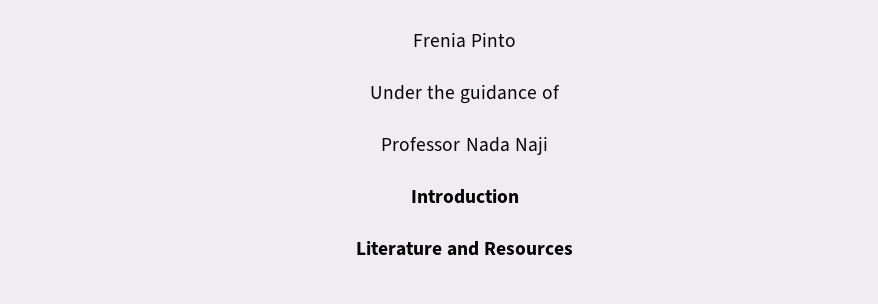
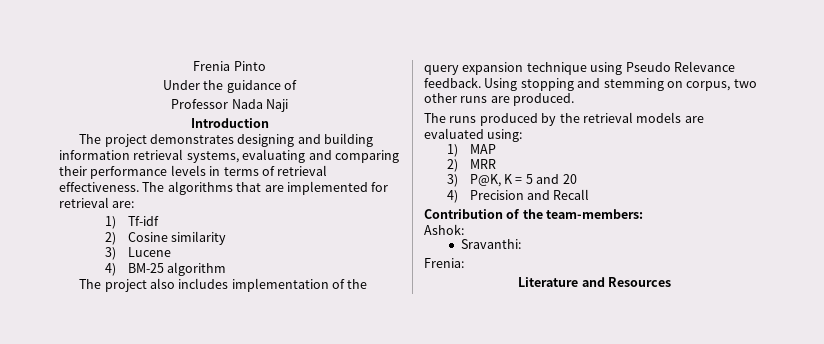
(519, 196) none -> [79,133,374,147] [59,149,399,163] [59,165,328,179] [59,181,389,195] [59,197,135,208] [104,216,159,229] [104,231,226,245] [104,247,171,260] [104,262,226,276] [79,278,368,292] [424,61,735,75] [424,77,757,91] [424,93,575,106] [424,112,704,126] [424,128,523,142] [446,144,496,157] [446,159,496,172] [446,174,577,187] [446,189,590,203] [424,209,644,219] [424,224,464,235] [460,239,521,249] [424,258,464,268] // The project demonstrates designing and building information retrieval systems, evaluating and comparing their performance levels in terms of retrieval effectiveness. The algorithms that are implemented for retrieval are: // 1) Tf-idf // 2) Cosine similarity // 3) Lucene // 4) BM-25 algorithm // The project also includes implementation of the query expansion technique using Pseudo Relevance feedback. Using stopping and stemming on corpus, two other runs are produced. // The runs produced by the retrieval models are evaluated using: // 1) MAP // 2) MRR // 3) P@K, K = 5 and 20 // 4) Precision and Recall // Contribution of the team-members: // Ashok: // Sravanthi: // Frenia:

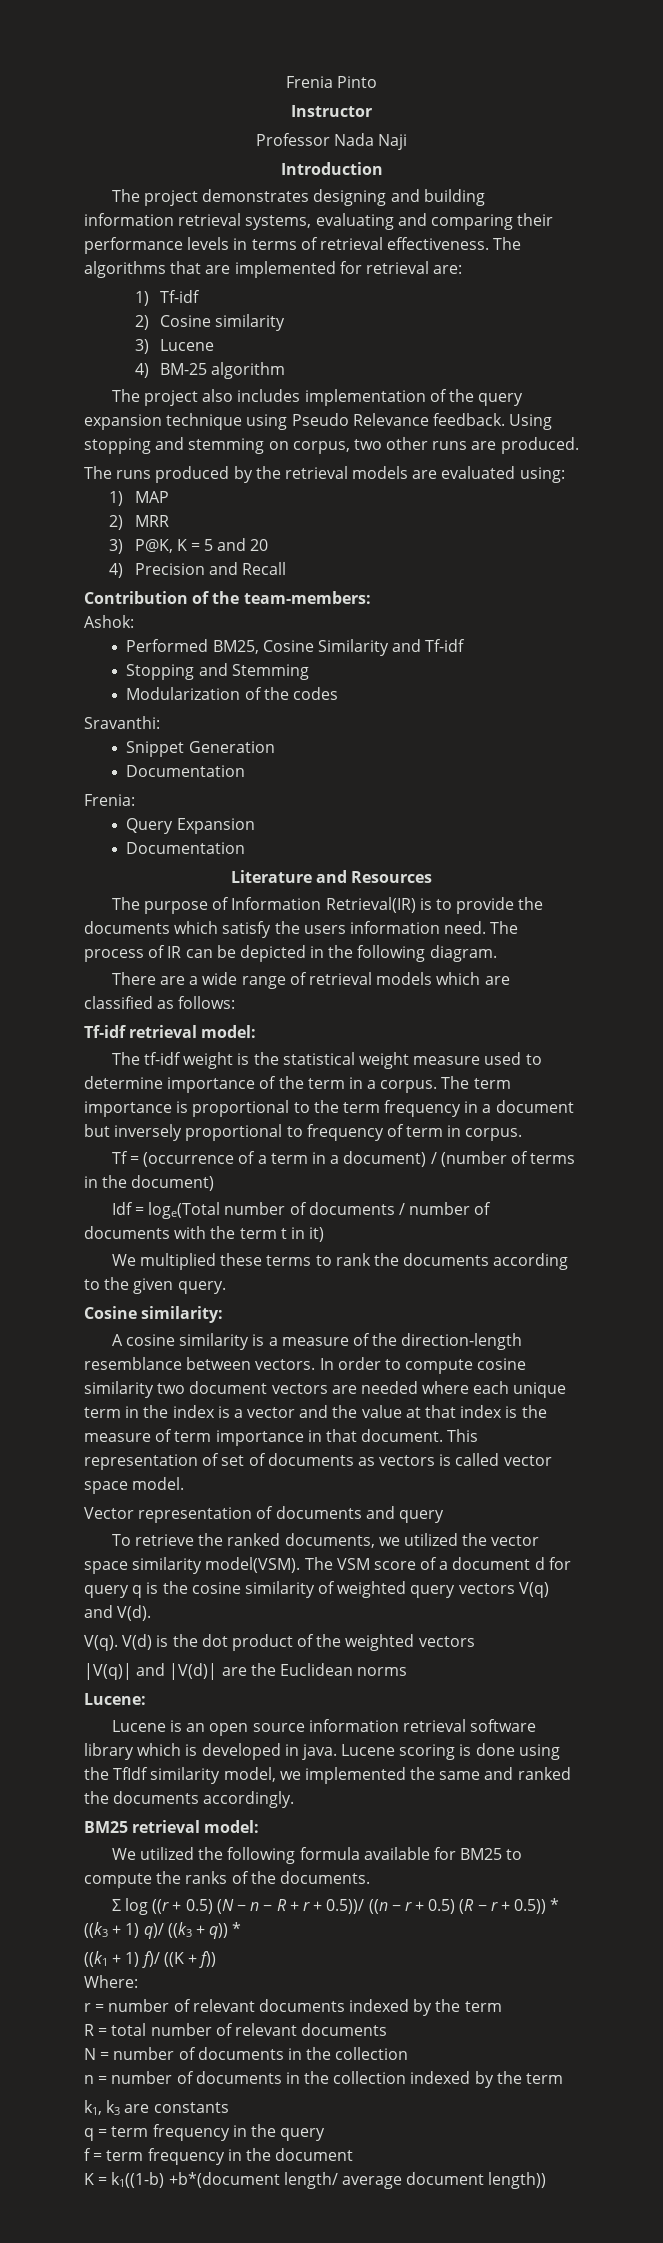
[162,80,298,93] Under the guidance of -> [291,105,372,117] Instructor
[460,239,521,249] [424,258,464,268] [518,277,671,287] Sravanthi: // Frenia: // Literature and Resources -> [126,639,466,656] [126,663,309,680] [126,687,338,700] [84,716,160,729] [126,741,275,757] [126,765,246,777] [84,794,135,806] [126,818,255,834] [126,842,246,854] [230,870,433,883] [111,897,544,914] [84,921,519,938] [84,945,497,962] [111,972,510,989] [84,996,236,1009] [84,1025,257,1038] [111,1052,542,1069] [84,1076,511,1093] [84,1100,574,1117] [84,1124,523,1141] [111,1151,576,1167] [84,1175,215,1191] [111,1202,492,1219] [84,1226,325,1242] [111,1253,569,1270] [84,1277,226,1294] [84,1306,224,1323] [111,1333,523,1350] [84,1357,527,1374] [84,1381,567,1398] [84,1405,547,1418] [84,1429,479,1446] [84,1453,552,1470] [84,1477,185,1494] [84,1506,444,1523] [111,1533,540,1548] [84,1557,571,1574] [84,1581,549,1598] [84,1605,152,1621] [84,1634,475,1651] [84,1663,408,1680] [84,1693,146,1705] [111,1719,537,1736] [84,1743,560,1760] [84,1767,571,1784] [84,1791,295,1808] [84,1820,260,1833] [111,1847,523,1864] [84,1871,370,1888] [111,1898,560,1915] [84,1922,242,1939] [84,1951,217,1968] [84,1975,138,1988] [84,1999,502,2016] [84,2023,388,2036] [84,2047,409,2060] [84,2071,564,2088] [84,2100,229,2115] [84,2124,326,2141] [84,2148,354,2165] [84,2172,547,2189] Performed BM25, Cosine Similarity and Tf-idf // Stopping and Stemming // Modularization of the codes // Sravanthi: // Snippet Generation // Documentation // Frenia: // Query Expansion // Documentation // Literature and Resources // The purpose of Information Retrieval(IR) is to provide the documents which satisfy the users information need. The process of IR can be depicted in the following diagram. // There are a wide range of retrieval models which are classified as follows: // Tf-idf retrieval model: // The tf-idf weight is the statistical weight measure used to determine importance of the term in a corpus. The term importance is proportional to the term frequency in a document but inversely proportional to frequency of term in corpus. // Tf = (occurrence of a term in a document) / (number of terms in the document) // Idf = loge(Total number of documents / number of documents with the term t in it) // We multiplied these terms to rank the documents according to the given query. // Cosine similarity: // A cosine similarity is a measure of the direction-length resemblance between vectors. In order to compute cosine similarity two document vectors are needed where each unique term in the index is a vector and the value at that index is the measure of term importance in that document. This representation of set of documents as vectors is called vector space model. // Vector representation of documents and query // To retrieve the ranked documents, we utilized the vector space similarity model(VSM). The VSM score of a document d for query q is the cosine similarity of weighted query vectors V(q) and V(d). // V(q). V(d) is the dot product of the weighted vectors // |V(q)| and |V(d)| are the Euclidean norms // Lucene: // Lucene is an open source information retrieval software library which is developed in java. Lucene scoring is done using the TfIdf similarity model, we implemented the same and ranked the documents accordingly. // BM25 retrieval model: // We utilized the following formula available for BM25 to compute the ranks of the documents. // Σ log ((r + 0.5) (N − n − R + r + 0.5))/ ((n − r + 0.5) (R − r + 0.5)) * ((k3 + 1) q)/ ((k3 + q)) * // ((k1 + 1) f)/ ((K + f)) // Where: // r = number of relevant documents indexed by the term // R = total number of relevant documents // N = number of documents in the collection // n = number of documents in the collection indexed by the term // k1, k3 are constants // q = term frequency in the query // f = term frequency in the document // K = k1((1-b) +b*(document length/ average document length))

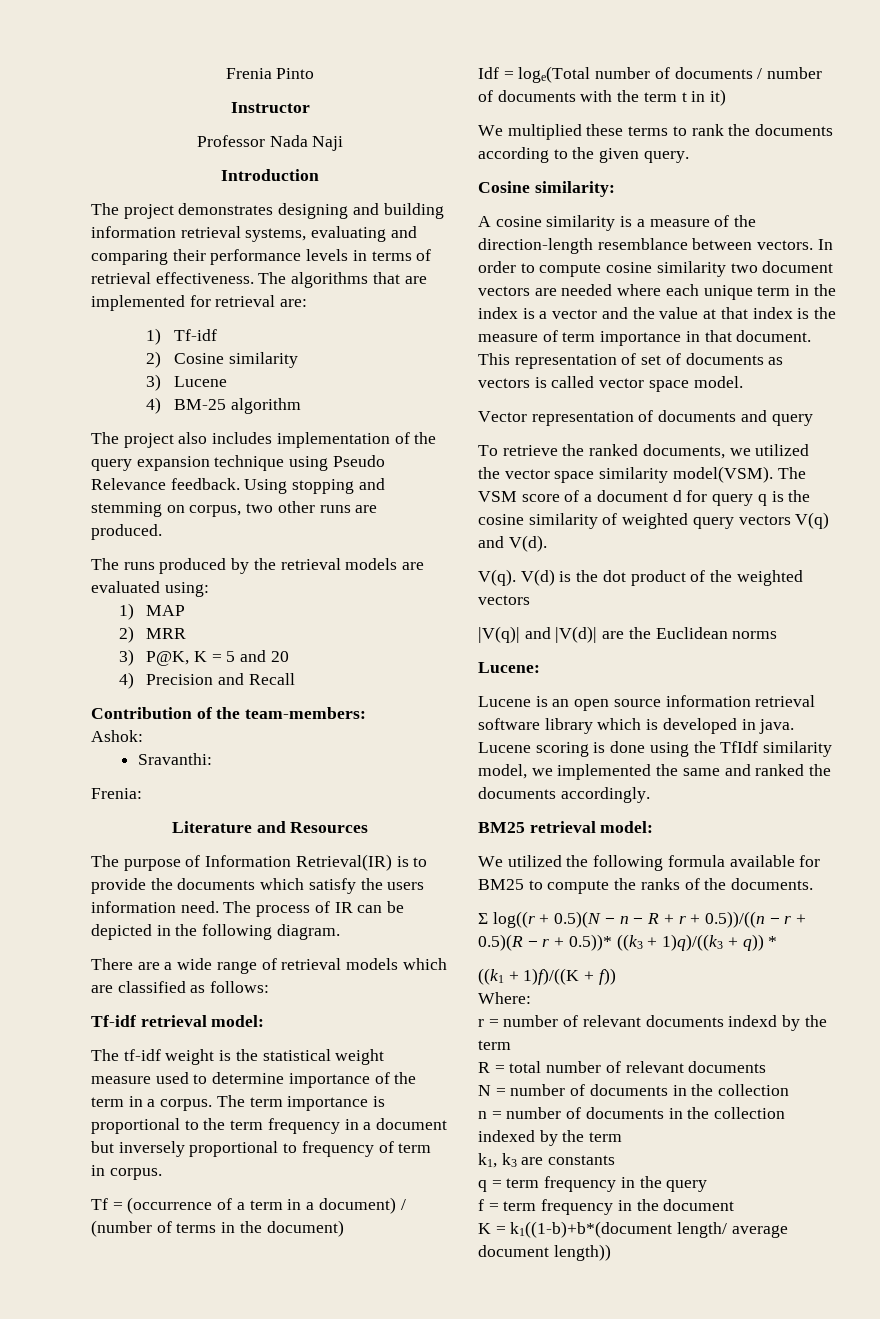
[126,639,466,656] [126,663,309,680] [126,687,338,700] [84,716,160,729] [126,741,275,757] [126,765,246,777] [84,794,135,806] [126,818,255,834] [126,842,246,854] Performed BM25, Cosine Similarity and Tf-idf // Stopping and Stemming // Modularization of the codes // Sravanthi: // Snippet Generation // Documentation // Frenia: // Query Expansion // Documentation -> [137,753,212,765] [91,788,142,799] Sravanthi: // Frenia:
[125,1898,234,1915] log ((r + 0.5) (N -> [492,911,602,928] log((r + 0.5)(N
[326,1898,560,1914] [84,1922,192,1939] 0.5))/ ((n − r + 0.5) (R − r + 0.5)) * ((k3 + 1) q)/ ((k3 -> [704,911,807,928] [478,934,724,951] 0.5))/((n − r + 0.5)(R − r + 0.5))* ((k3 + 1)q)/((k3
[125,1951,184,1968] 1) f)/ ((K -> [523,968,580,985] 1)f)/((K
[349,1999,410,2012] indexed -> [728,1015,778,1027] indexd
[111,2172,280,2188] k1((1-b) +b*(document -> [510,1221,673,1238] k1((1-b)+b*(document

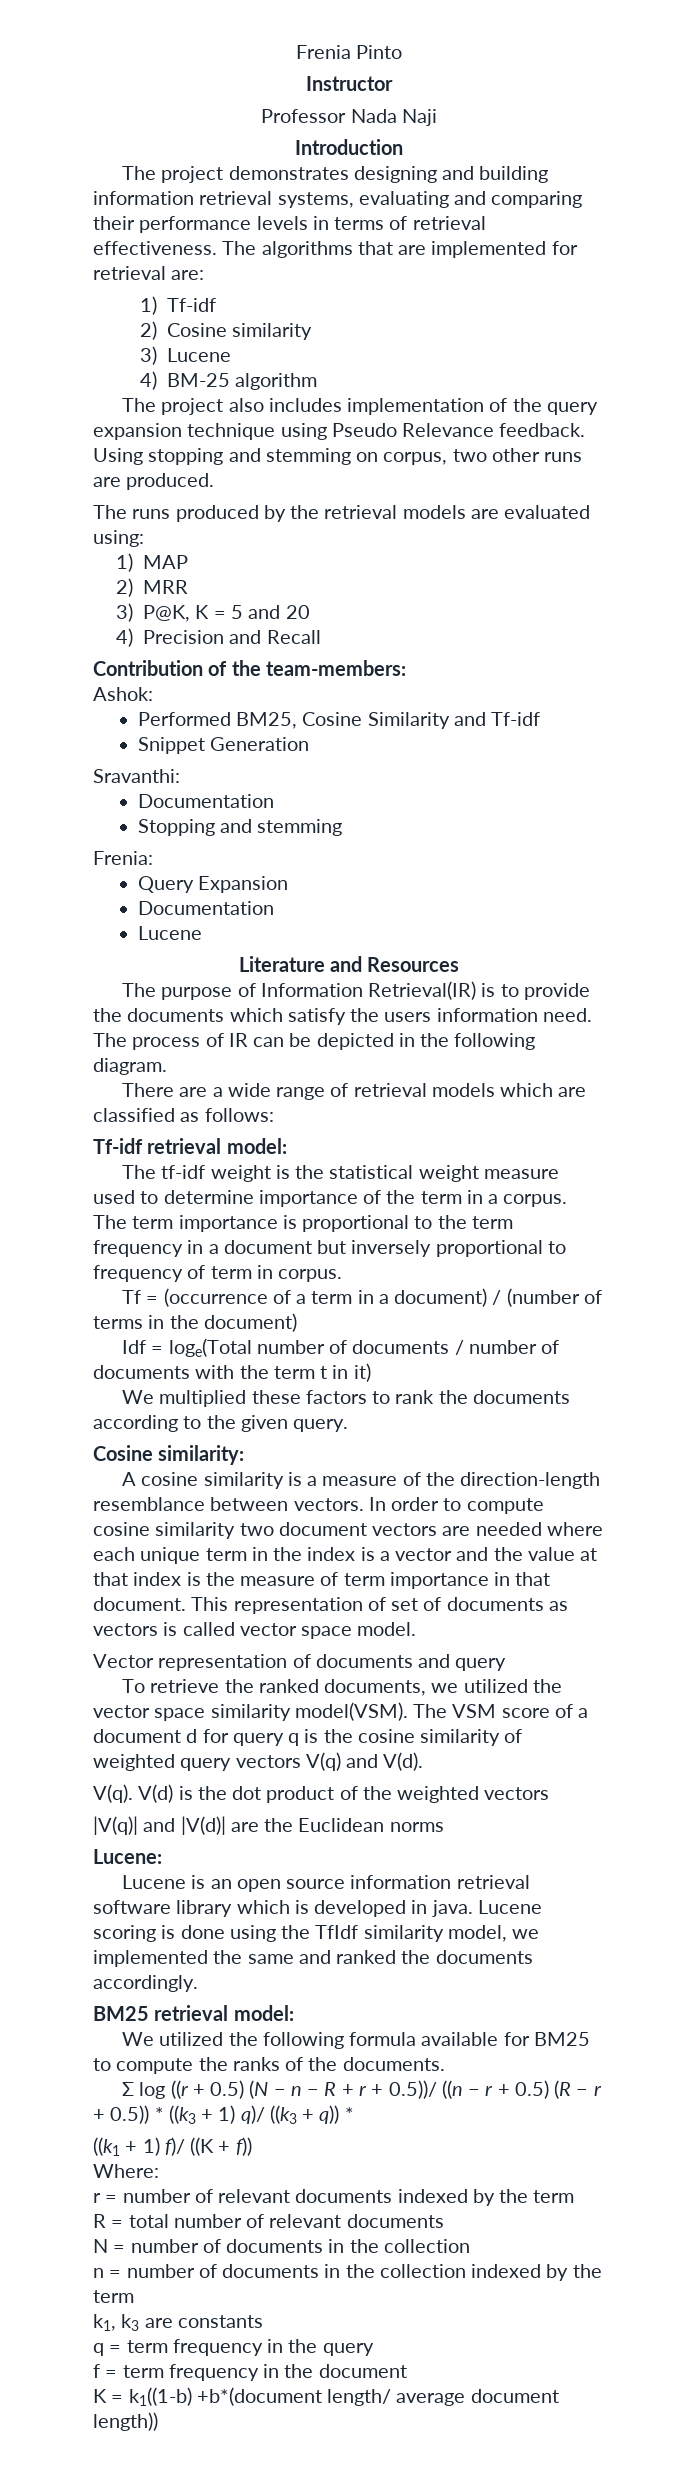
[137,753,212,765] [91,788,142,799] Sravanthi: // Frenia: -> [137,712,541,729] [137,737,310,754] [93,769,180,783] [137,794,274,808] [137,819,343,836] [93,851,153,865] [137,876,289,893] [137,901,274,915] [137,926,202,940] Performed BM25, Cosine Similarity and Tf-idf // Snippet Generation // Sravanthi: // Documentation // Stopping and stemming // Frenia: // Query Expansion // Documentation // Lucene
[628,126,669,136] terms -> [305,1390,367,1404] factors
[492,911,602,928] log((r + 0.5)(N -> [139,2080,269,2099] log ((r + 0.5) (N
[704,911,807,928] [478,934,724,951] 0.5))/((n − r + 0.5)(R − r + 0.5))* ((k3 + 1)q)/((k3 -> [388,2080,602,2099] [93,2105,297,2124] 0.5))/ ((n − r + 0.5) (R − r + 0.5)) * ((k3 + 1) q)/ ((k3
[523,968,580,985] 1)f)/((K -> [142,2137,215,2156] 1) f)/ ((K
[728,1015,778,1027] indexd -> [397,2189,468,2203] indexed
[510,1221,673,1238] k1((1-b)+b*(document -> [128,2387,322,2406] k1((1-b) +b*(document

